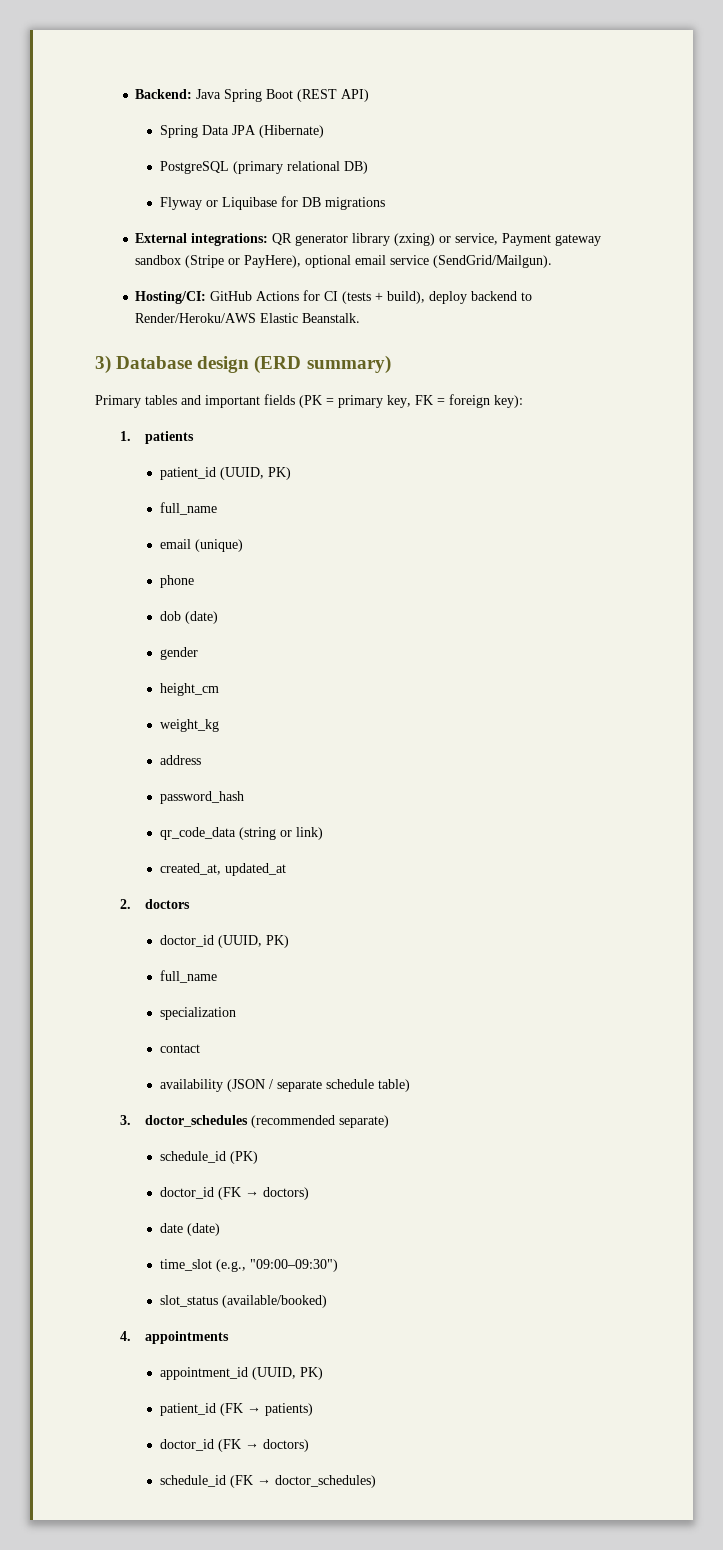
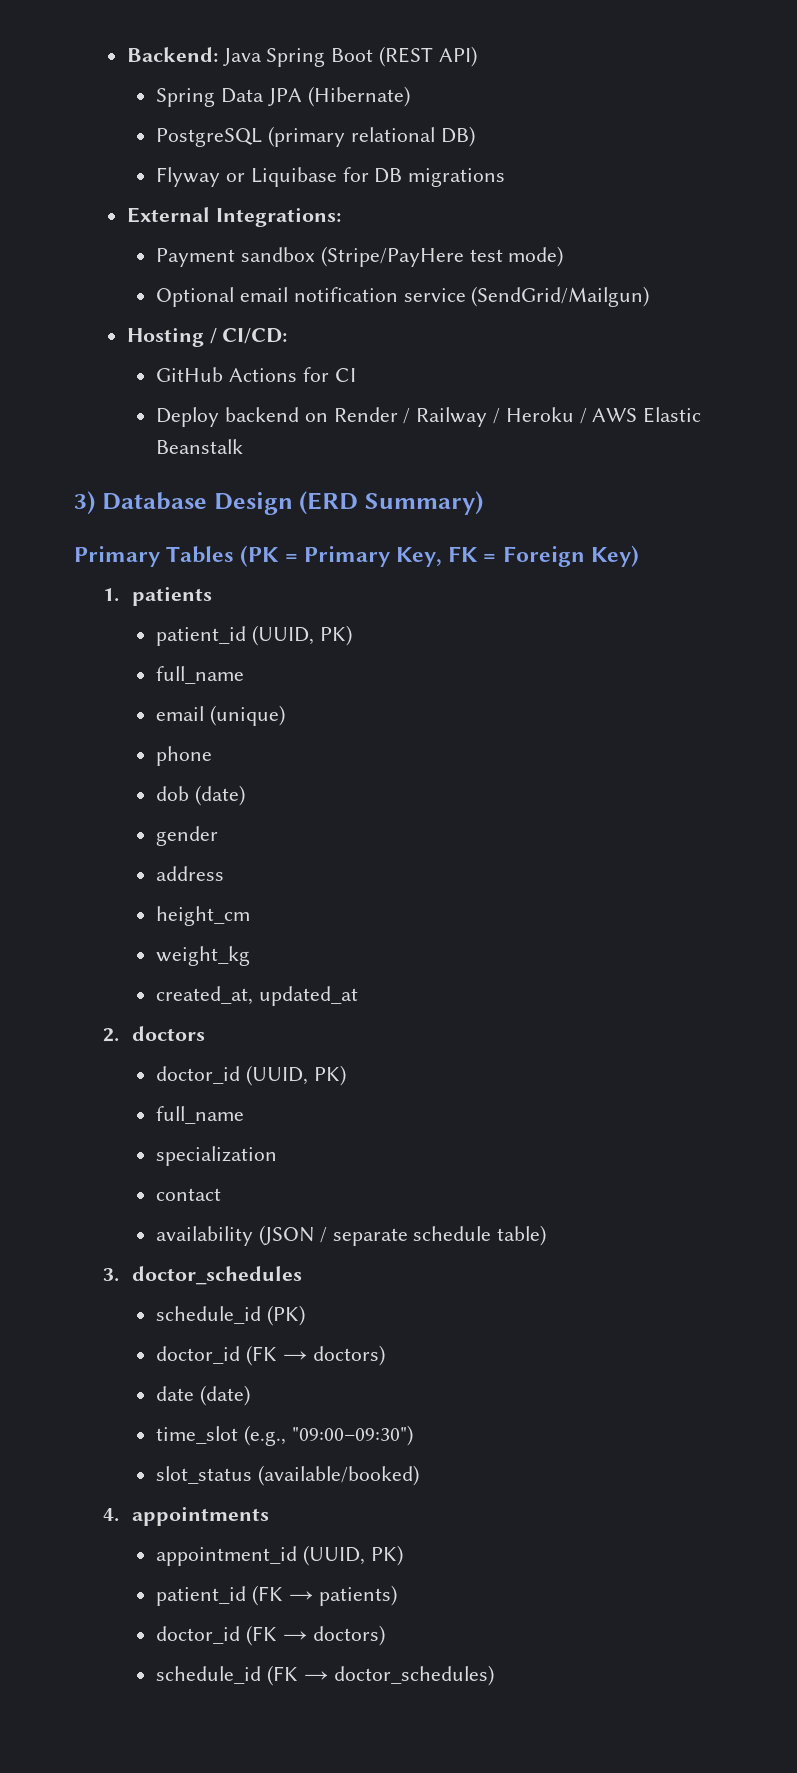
[191,233,602,246] [135,255,553,268] [135,290,533,304] [135,313,361,323] [95,355,391,374] [95,394,523,408] integrations: QR generator library (zxing) or service, Payment gateway sandbox (Stripe or PayHere), optional email service (SendGrid/Mailgun). // Hosting/CI: GitHub Actions for CI (tests + build), deploy backend to Render/Heroku/AWS Elastic Beanstalk. // 3) Database design (ERD summary) // Primary tables and important fields (PK = primary key, FK = foreign key): -> [215,208,341,227] [156,246,564,267] [156,286,650,307] [126,328,288,347] [156,367,356,382] [156,407,702,427] [156,439,244,454] [74,491,483,515] [74,545,639,567] Integrations: // Payment sandbox (Stripe/PayHere test mode) // Optional email notification service (SendGrid/Mailgun) // Hosting / CI/CD: // GitHub Actions for CI // Deploy backend on Render / Railway / Heroku / AWS Elastic Beanstalk // 3) Database Design (ERD Summary) // Primary Tables (PK = Primary Key, FK = Foreign Key)
(198, 653) none -> [156,866,225,881] // address
[159,755,201,765] [159,791,244,804] [159,827,323,840] // address // password_hash // qr_code_data (string or link) -> (251, 956) none
[250,1115,389,1128] (recommended separate) -> (303, 1275) none

